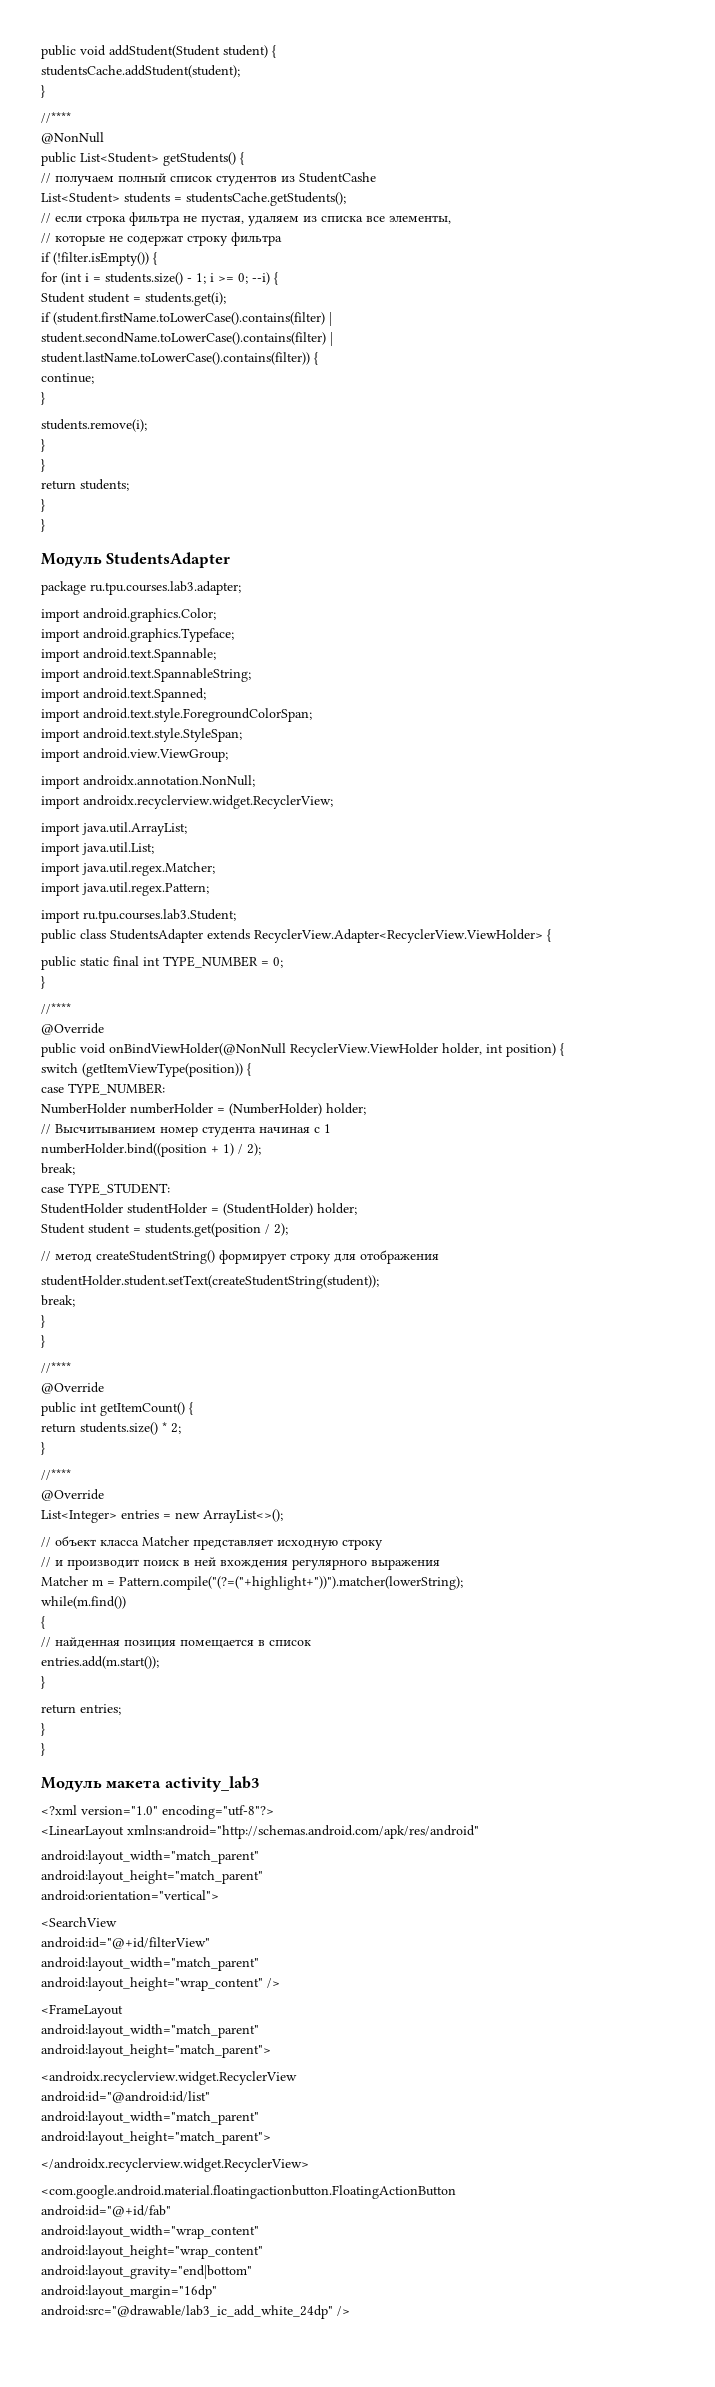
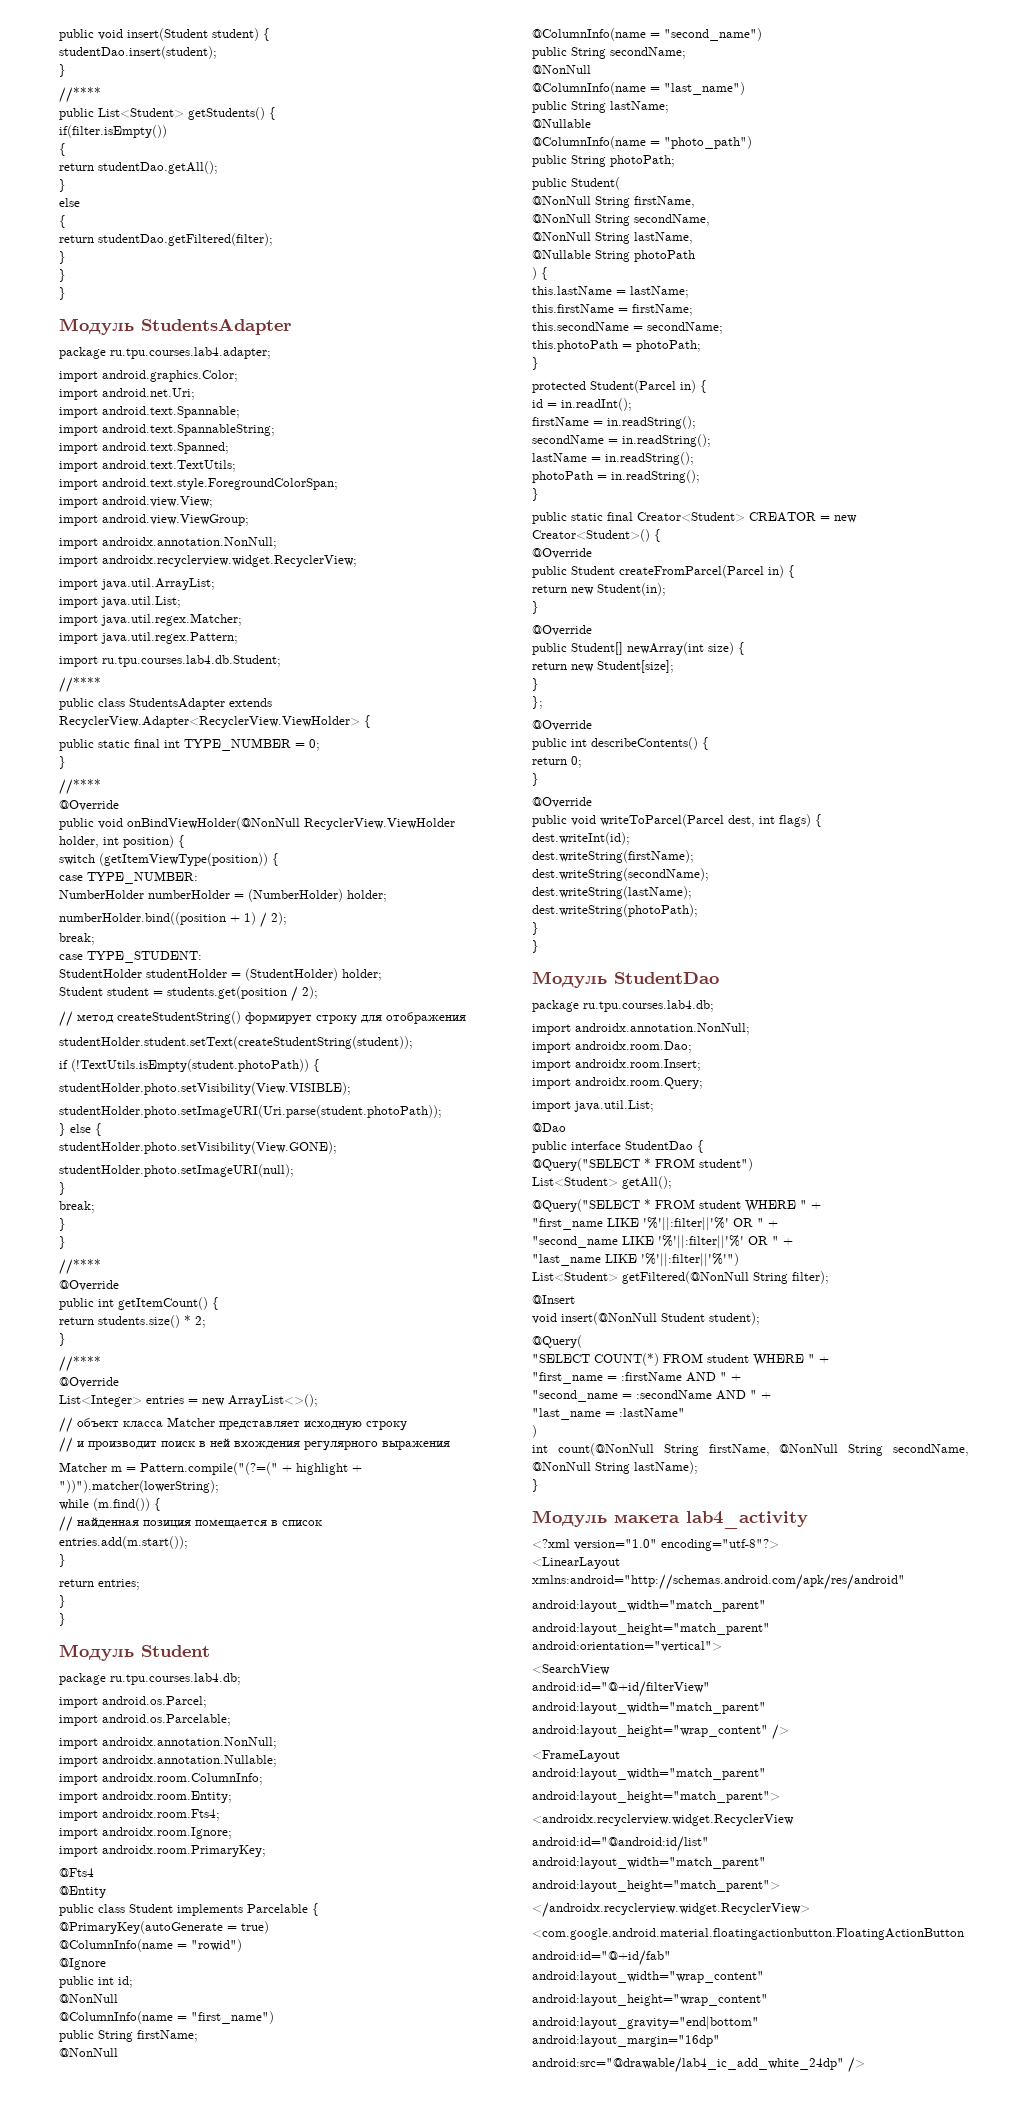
[41,45,220,59] public void addStudent(Student -> [59,28,208,41] public void insert(Student
[41,65,240,78] [41,85,45,98] [41,112,71,123] [41,132,104,144] studentsCache.addStudent(student); // } // //**** // @NonNull -> [59,46,217,59] [59,64,66,77] [59,87,101,103] studentDao.insert(student); // } // //****
[41,172,376,186] [41,192,346,206] [41,212,451,226] [41,232,282,246] [41,252,157,266] [41,272,278,285] [41,292,226,306] [41,312,332,326] [41,332,333,346] [41,352,318,365] [41,373,94,384] [41,392,45,405] [41,419,147,432] [41,439,45,452] [41,459,45,472] [41,479,129,491] [41,499,45,512] // получаем полный список студентов из StudentCashe // List<Student> students = studentsCache.getStudents(); // // если строка фильтра не пустая, удаляем из списка все элементы, // // которые не содержат строку фильтра // if (!filter.isEmpty()) { // for (int i = students.size() - 1; i >= 0; --i) { // Student student = students.get(i); // if (student.firstName.toLowerCase().contains(filter) | // student.secondName.toLowerCase().contains(filter) | // student.lastName.toLowerCase().contains(filter)) { // continue; // } // students.remove(i); // } // } // return students; // } -> [59,125,167,138] [59,143,66,156] [59,161,218,174] [59,179,66,192] [59,198,80,207] [59,215,66,228] [59,233,273,246] [59,251,66,264] [59,269,66,282] if(filter.isEmpty()) // { // return studentDao.getAll(); // } // else // { // return studentDao.getFiltered(filter); // } // }
[90,581,241,595] ru.tpu.courses.lab3.adapter; -> [110,347,271,359] ru.tpu.courses.lab4.adapter;
[83,628,234,642] android.graphics.Typeface; -> [102,388,195,400] android.net.Uri;
(206, 695) none -> [59,460,236,472] // import android.text.TextUtils;
[83,728,242,742] android.text.style.StyleSpan; -> [102,496,213,508] android.view.View;
[83,909,236,923] ru.tpu.courses.lab3.Student; -> [102,655,281,667] [59,677,101,693] ru.tpu.courses.lab4.db.Student; // //****
[41,1124,331,1137] // // Высчитыванием номер студента начиная с 1 -> (387, 896) none
(379, 1282) none -> [59,1059,320,1072] [59,1082,351,1095] [59,1105,442,1118] [59,1123,102,1136] [59,1141,337,1154] [59,1164,294,1177] [59,1182,66,1195] // if (!TextUtils.isEmpty(student.photoPath)) { // studentHolder.photo.setVisibility(View.VISIBLE); // studentHolder.photo.setImageURI(Uri.parse(student.photoPath)); // } else { // studentHolder.photo.setVisibility(View.GONE); // studentHolder.photo.setImageURI(null); // }
[119,1576,463,1590] [41,1596,126,1609] Pattern.compile("(?=("+highlight+"))").matcher(lowerString); // while(m.find()) // -> [140,1462,362,1475] [59,1480,219,1493] [59,1498,150,1511] Pattern.compile("(?=(" + highlight + "))").matcher(lowerString); // while (m.find())
(45, 1749) none -> [59,1644,210,1661] [59,1673,241,1685] [59,1696,207,1708] [59,1714,231,1726] [59,1737,277,1749] [59,1755,277,1767] [59,1773,263,1785] [59,1791,232,1803] [59,1809,220,1821] [59,1827,232,1839] [59,1845,266,1857] [59,1868,94,1877] [59,1886,106,1898] [59,1903,319,1916] [59,1921,269,1934] [59,1939,242,1952] [59,1958,106,1970] [59,1976,133,1988] [59,1994,118,2003] [59,2011,274,2024] [59,2030,198,2042] [59,2048,118,2057] [532,28,762,41] [532,47,686,59] [532,65,591,74] [532,82,745,95] [532,101,669,113] [532,119,591,128] [532,136,752,149] [532,155,675,167] [532,177,620,190] [532,196,695,208] [532,214,710,226] [532,232,693,244] [532,250,695,262] [532,267,548,280] [532,286,689,298] [532,304,693,316] [532,322,723,334] [532,340,701,352] [532,357,539,370] [532,380,707,393] [532,398,632,411] [532,416,696,429] [532,434,711,447] [532,452,694,465] [532,470,700,483] [532,488,539,501] [532,512,857,524] [532,529,661,542] [532,548,592,559] [532,565,795,578] [532,583,666,596] [532,601,539,614] [532,625,592,636] [532,642,745,655] [532,660,674,673] [532,678,539,691] [532,696,543,709] [532,720,592,731] [532,737,709,750] [532,756,582,768] [532,773,539,786] [532,797,592,808] [532,814,822,827] [532,832,630,845] [532,850,694,863] [532,868,709,881] [532,886,692,899] [532,904,698,917] [532,922,539,935] [532,940,539,953] [532,971,719,988] [532,1000,714,1012] [532,1023,750,1035] [532,1041,692,1053] [532,1059,701,1071] [532,1077,703,1089] [532,1100,654,1112] [532,1123,566,1132] [532,1140,704,1153] [532,1158,753,1171] [532,1176,672,1189] [532,1199,821,1212] [532,1217,778,1231] [532,1235,793,1249] [532,1253,739,1267] [532,1271,829,1284] [532,1295,575,1304] [532,1312,760,1325] [532,1335,582,1348] [532,1353,829,1366] [532,1372,741,1384] [532,1390,771,1402] [532,1408,685,1420] [532,1425,537,1438] [532,1443,969,1456] [532,1461,698,1474] [532,1479,539,1492] // Модуль Student // package ru.tpu.courses.lab4.db; // import android.os.Parcel; // import android.os.Parcelable; // import androidx.annotation.NonNull; // import androidx.annotation.Nullable; // import androidx.room.ColumnInfo; // import androidx.room.Entity; // import androidx.room.Fts4; // import androidx.room.Ignore; // import androidx.room.PrimaryKey; // @Fts4 // @Entity // public class Student implements Parcelable { // @PrimaryKey(autoGenerate = true) // @ColumnInfo(name = "rowid") // @Ignore // public int id; // @NonNull // @ColumnInfo(name = "first_name") // public String firstName; // @NonNull // @ColumnInfo(name = "second_name") // public String secondName; // @NonNull // @ColumnInfo(name = "last_name") // public String lastName; // @Nullable // @ColumnInfo(name = "photo_path") // public String photoPath; // public Student( // @NonNull String firstName, // @NonNull String secondName, // @NonNull String lastName, // @Nullable String photoPath // ) { // this.lastName = lastName; // this.firstName = firstName; // this.secondName = secondName; // this.photoPath = photoPath; // } // protected Student(Parcel in) { // id = in.readInt(); // firstName = in.readString(); // secondName = in.readString(); // lastName = in.readString(); // photoPath = in.readString(); // } // public static final Creator<Student> CREATOR = new Creator<Student>() { // @Override // public Student createFromParcel(Parcel in) { // return new Student(in); // } // @Override // public Student[] newArray(int size) { // return new Student[size]; // } // }; // @Override // public int describeContents() { // return 0; // } // @Override // public void writeToParcel(Parcel dest, int flags) { // dest.writeInt(id); // dest.writeString(firstName); // dest.writeString(secondName); // dest.writeString(lastName); // dest.writeString(photoPath); // } // } // Модуль StudentDao // package ru.tpu.courses.lab4.db; // import androidx.annotation.NonNull; // import androidx.room.Dao; // import androidx.room.Insert; // import androidx.room.Query; // import java.util.List; // @Dao // public interface StudentDao { // @Query("SELECT * FROM student") // List<Student> getAll(); // @Query("SELECT * FROM student WHERE " + // "first_name LIKE '%'||:filter||'%' OR " + // "second_name LIKE '%'||:filter||'%' OR " + // "last_name LIKE '%'||:filter||'%'") // List<Student> getFiltered(@NonNull String filter); // @Insert // void insert(@NonNull Student student); // @Query( // "SELECT COUNT(*) FROM student WHERE " + // "first_name = :firstName AND " + // "second_name = :secondName AND " + // "last_name = :lastName" // ) // int count(@NonNull String firstName, @NonNull String secondName, @NonNull String lastName); // }
[164,1776,259,1792] activity_lab3 -> [686,1511,808,1529] lab4_activity
[41,2305,333,2319] android:src="@drawable/lab3_ic_add_white_24dp" -> [532,2057,844,2073] android:src="@drawable/lab4_ic_add_white_24dp"

